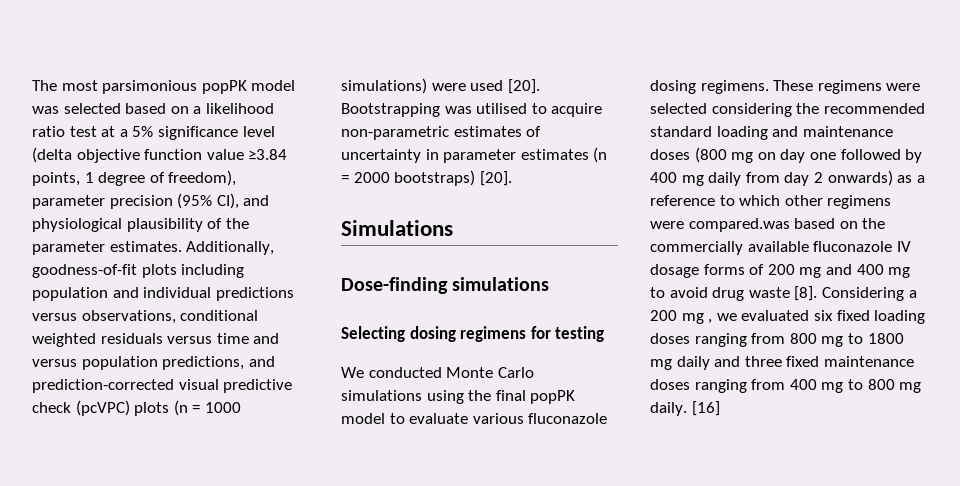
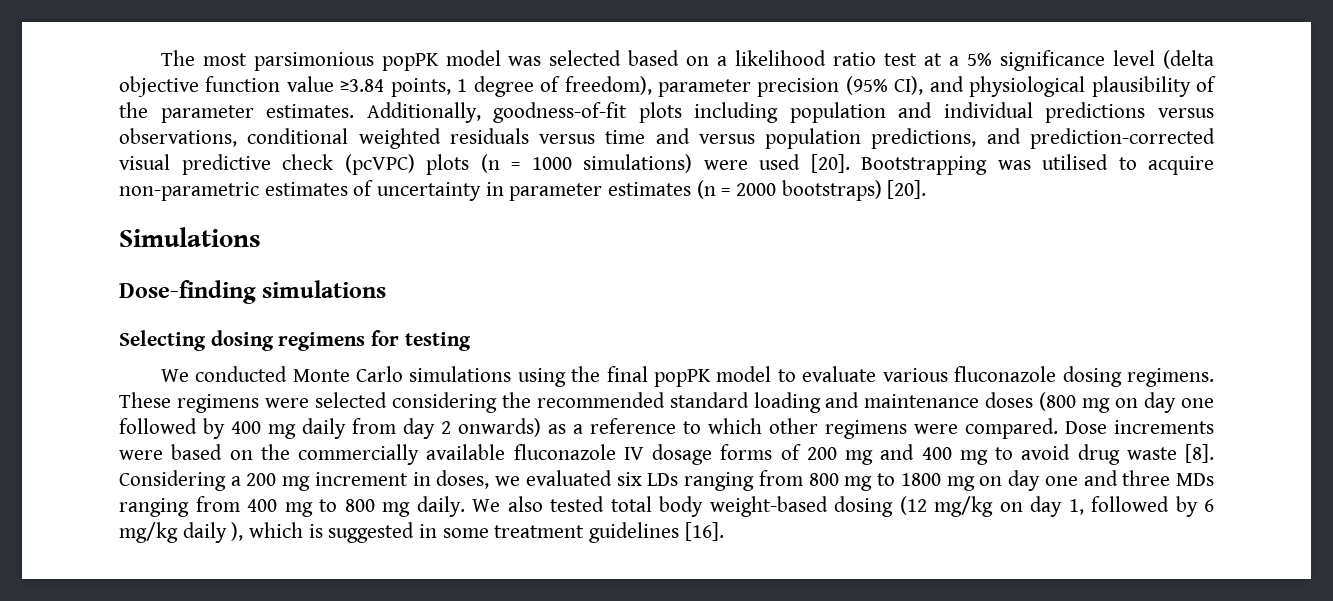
[688,218,790,232] compared.was -> [965,418,1214,439] [119,450,163,460] compared. Dose increments were
[708,310,926,324] [650,333,690,344] , we evaluated six fixed loading doses -> [314,470,679,489] increment in doses, we evaluated six LDs
[676,356,914,370] [650,379,690,390] daily and three fixed maintenance doses -> [979,470,1214,491] on day one and three MDs
[691,401,720,416] [16] -> [472,496,1214,517] [119,522,724,543] We also tested total body weight-based dosing (12 mg/kg on day 1, followed by 6 mg/kg daily ), which is suggested in some treatment guidelines [16].

